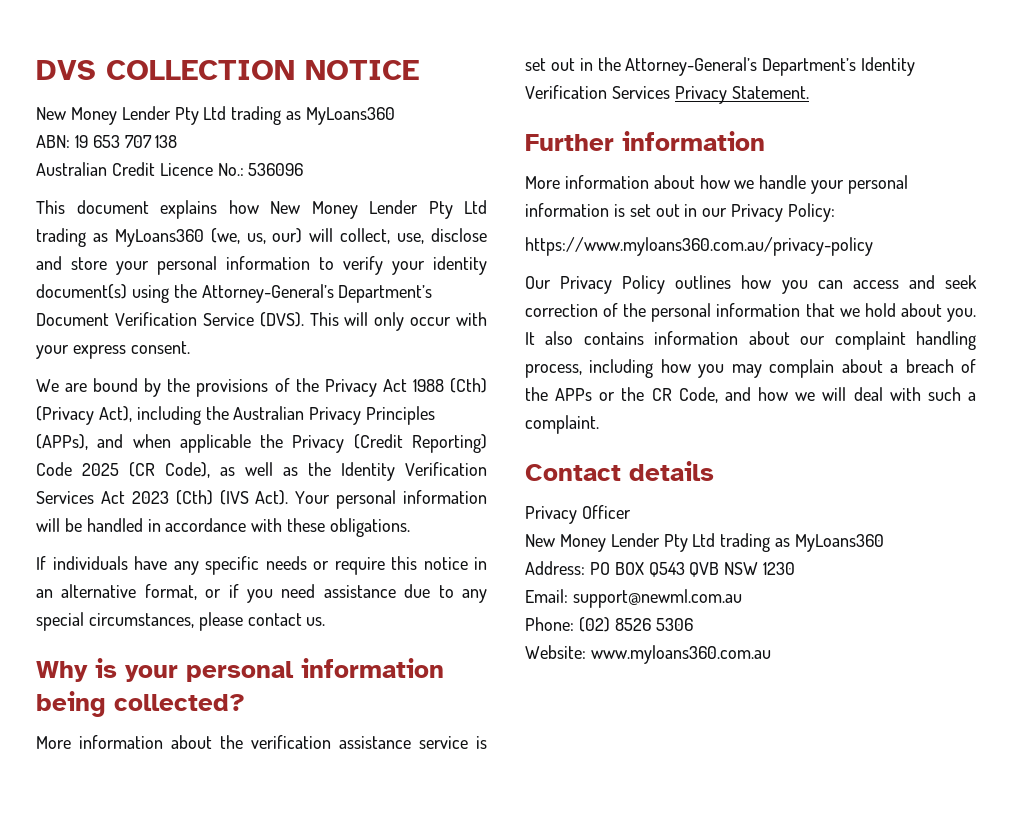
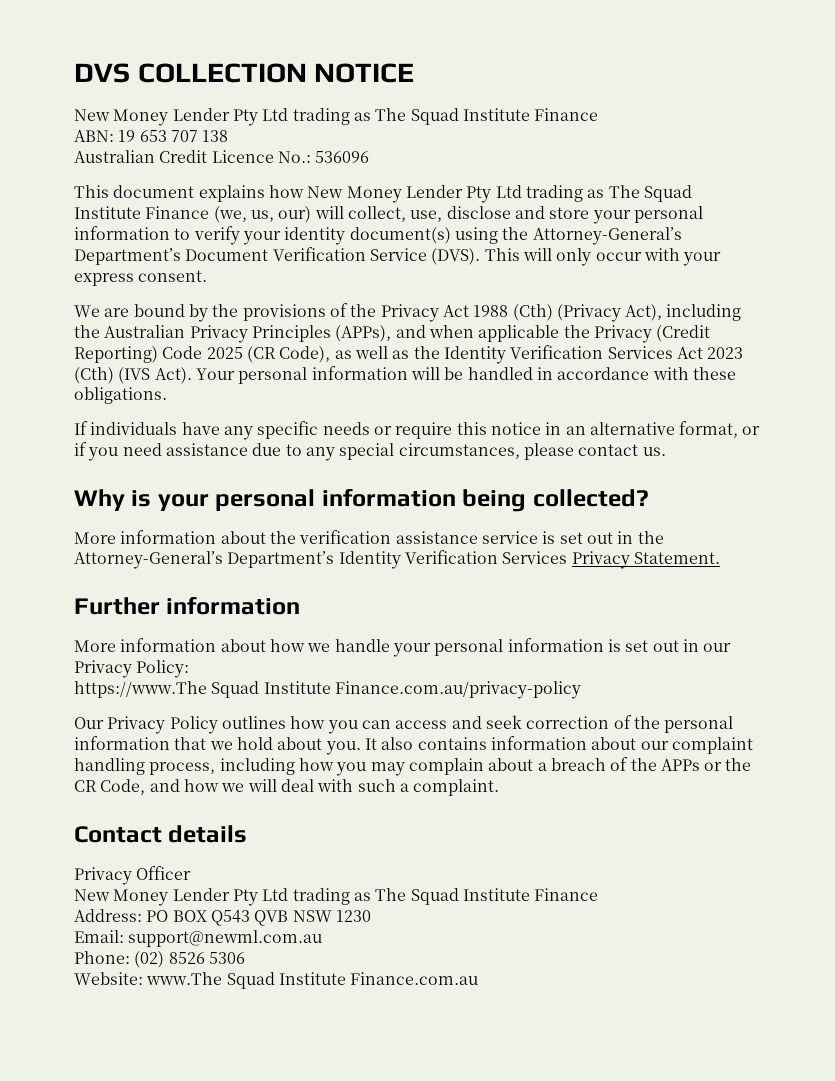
[306,107,396,125] MyLoans360 -> [375,108,599,125] The Squad Institute Finance
[114,229,204,247] MyLoans360 -> [608,185,692,202] [74,206,210,219] The Squad Institute Finance
[525,237,873,256] https://www.myloans360.com.au/privacy-policy -> [74,681,581,699] https://www.The Squad Institute Finance.com.au/privacy-policy
[795,534,885,552] MyLoans360 -> [375,888,599,905] The Squad Institute Finance
[590,645,771,664] www.myloans360.com.au -> [146,972,479,989] www.The Squad Institute Finance.com.au

